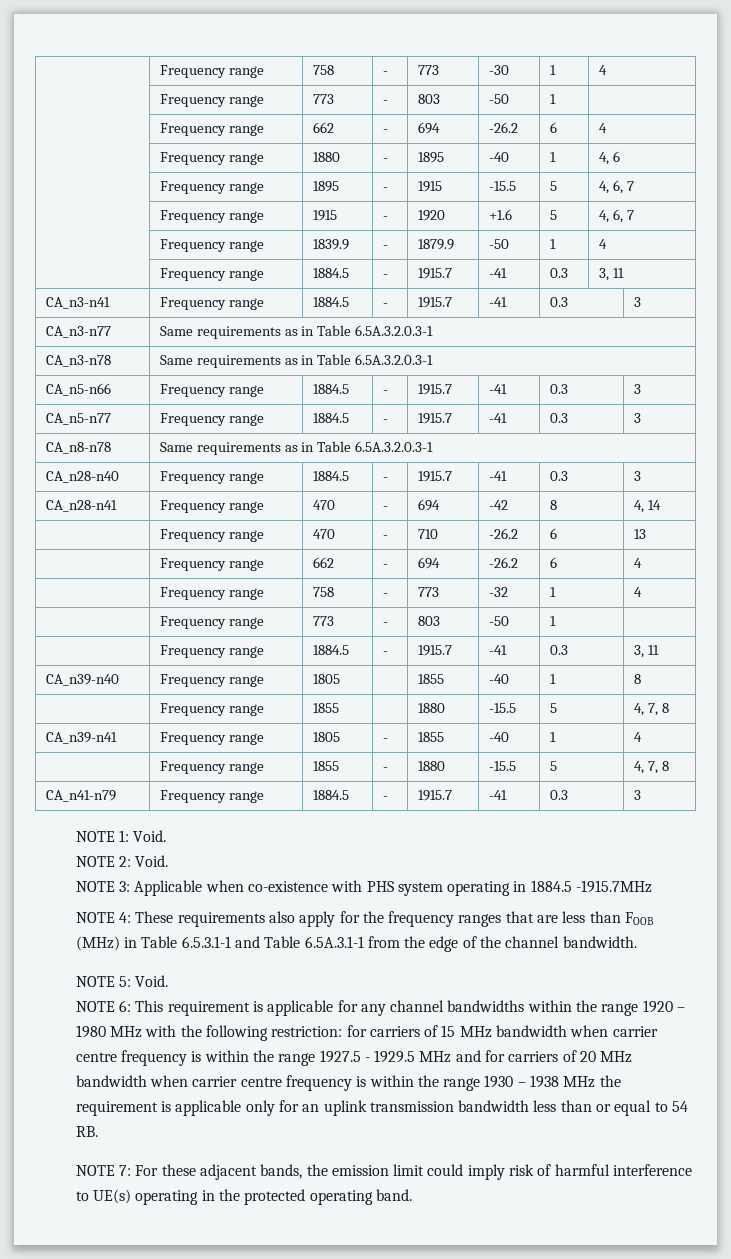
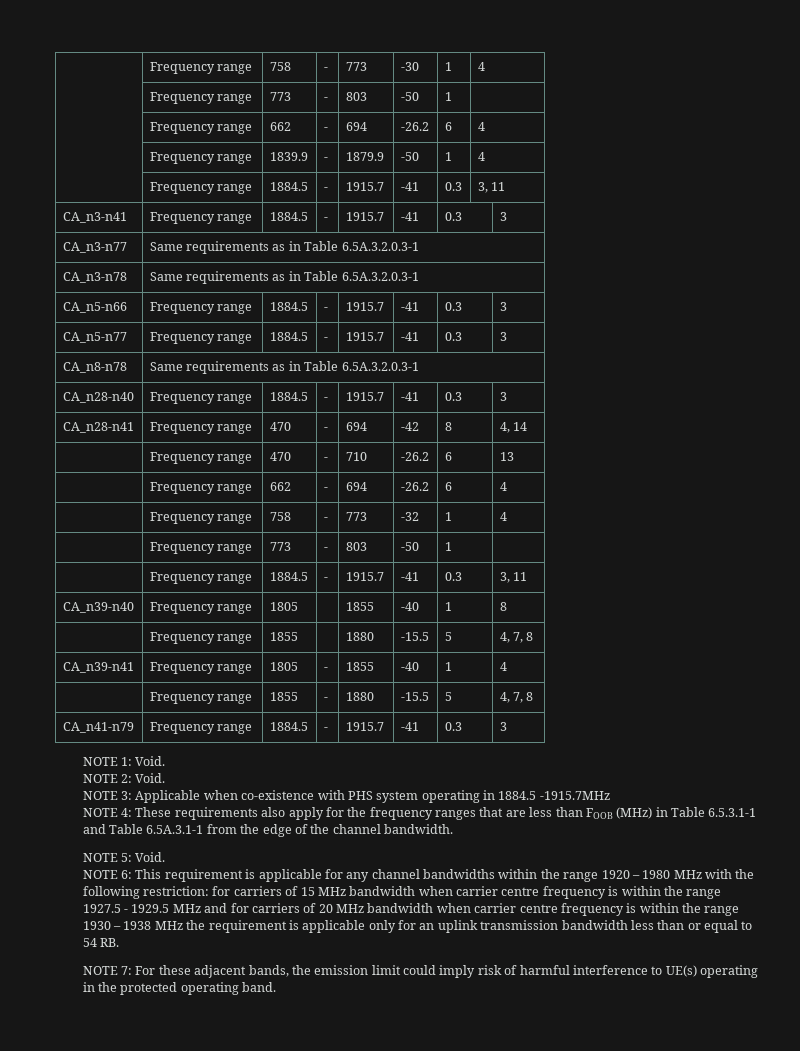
[159,152,264,165] [312,152,340,162] [382,158,388,162] [417,152,444,163] [488,152,509,162] [549,152,556,162] [598,151,620,165] [159,181,264,194] [312,181,339,192] [382,187,388,191] [417,181,442,192] [488,181,516,191] [549,181,557,191] [598,180,634,194] [159,210,264,223] [312,210,337,221] [382,216,388,220] [417,210,445,221] [488,209,512,220] [549,210,557,220] [598,209,634,223] // | Frequency range | 1880 | - | 1895 | -40 | 1 | 4, 6 // | Frequency range | 1895 | - | 1915 | -15.5 | 5 | 4, 6, 7 // | Frequency range | 1915 | - | 1920 | +1.6 | 5 | 4, 6, 7 -> (485, 126) none

